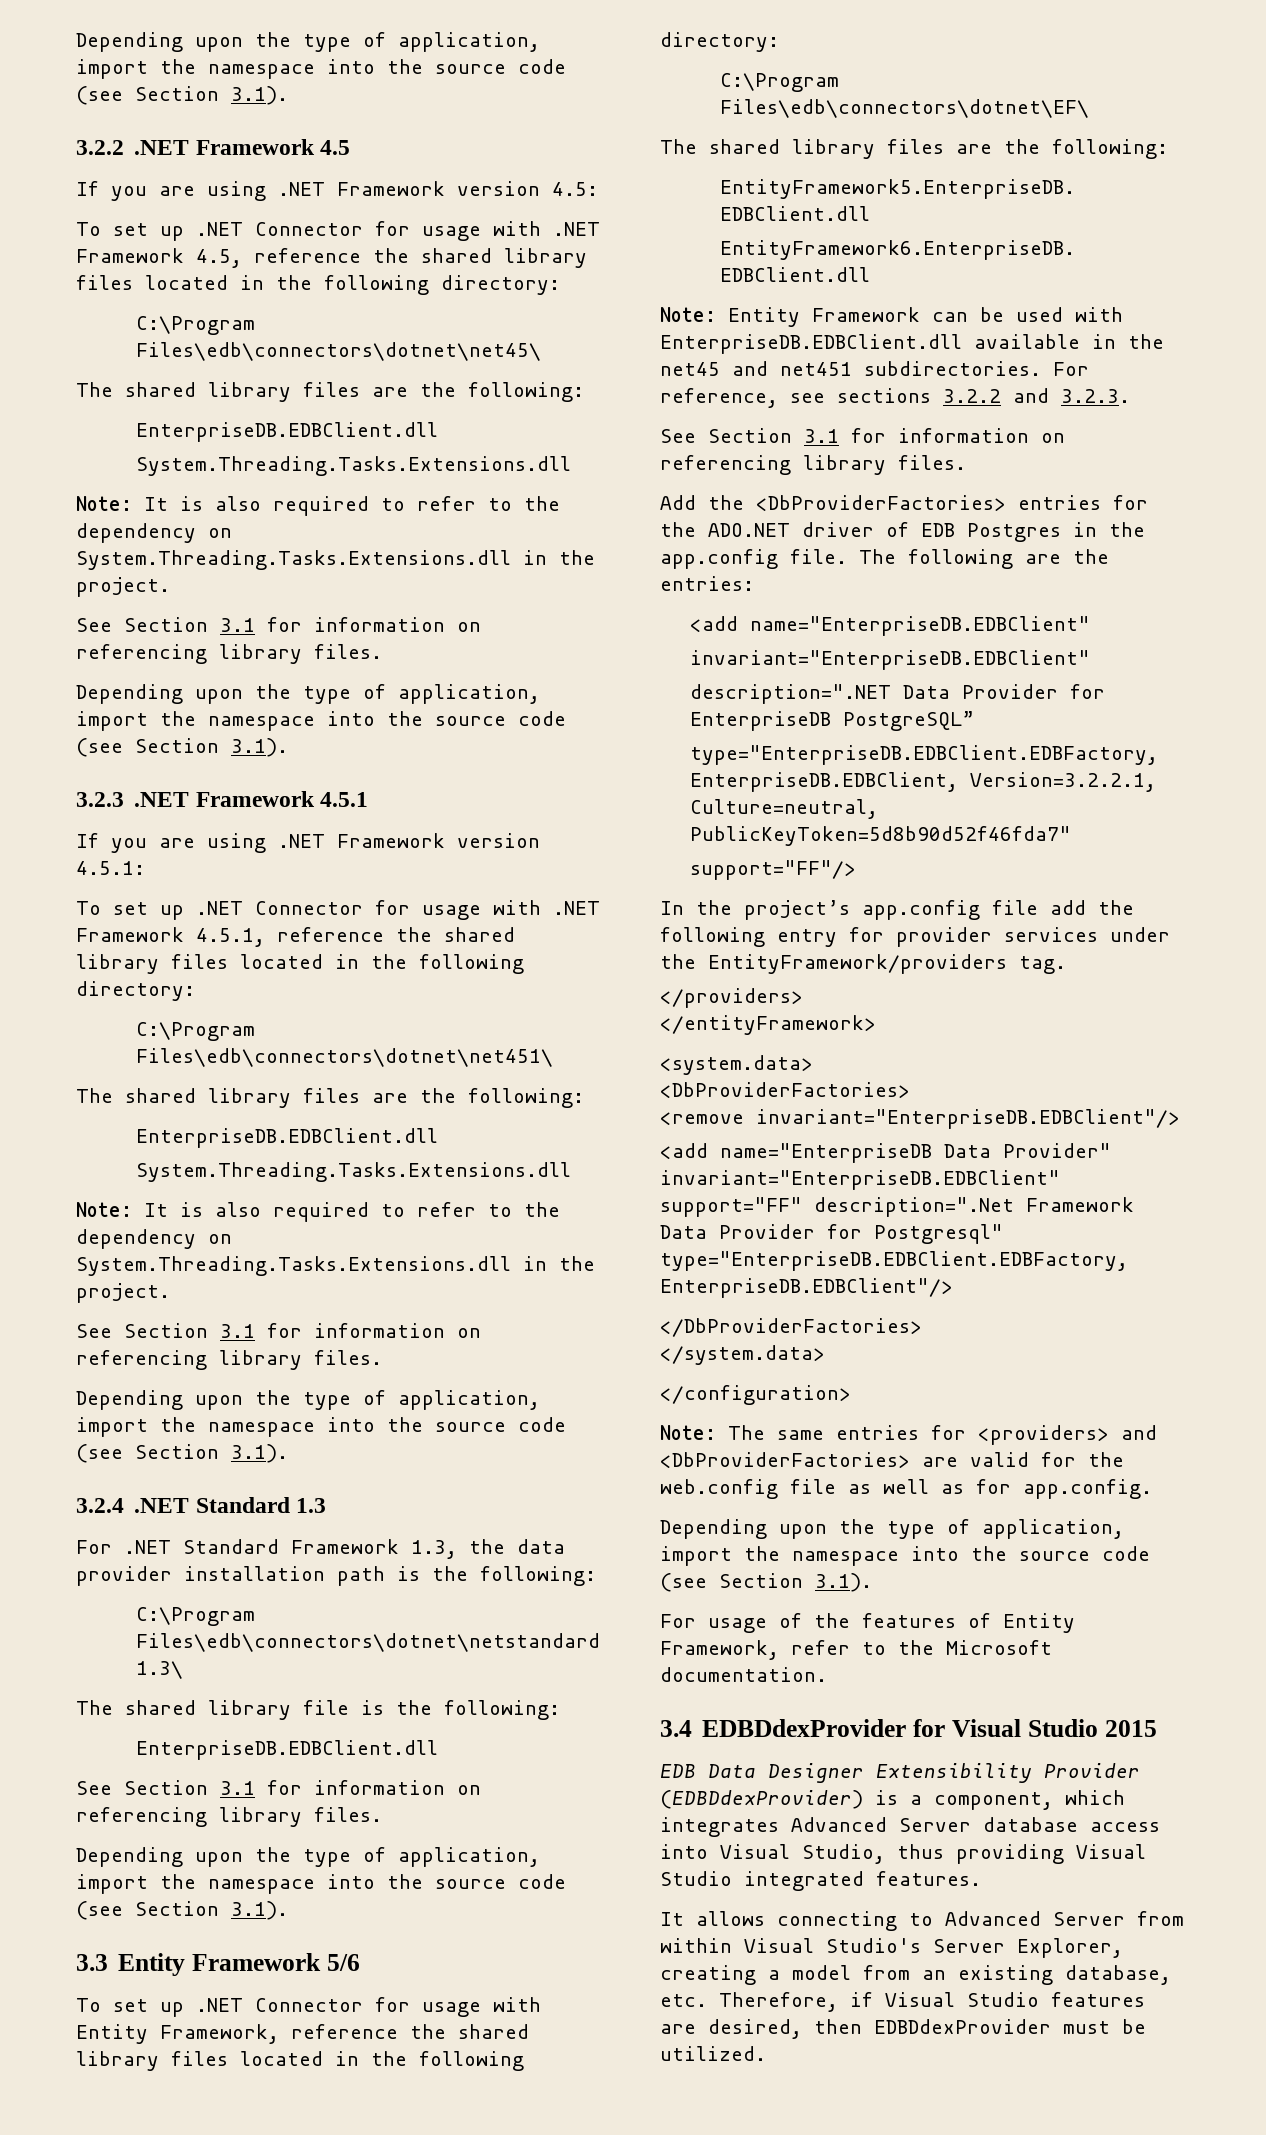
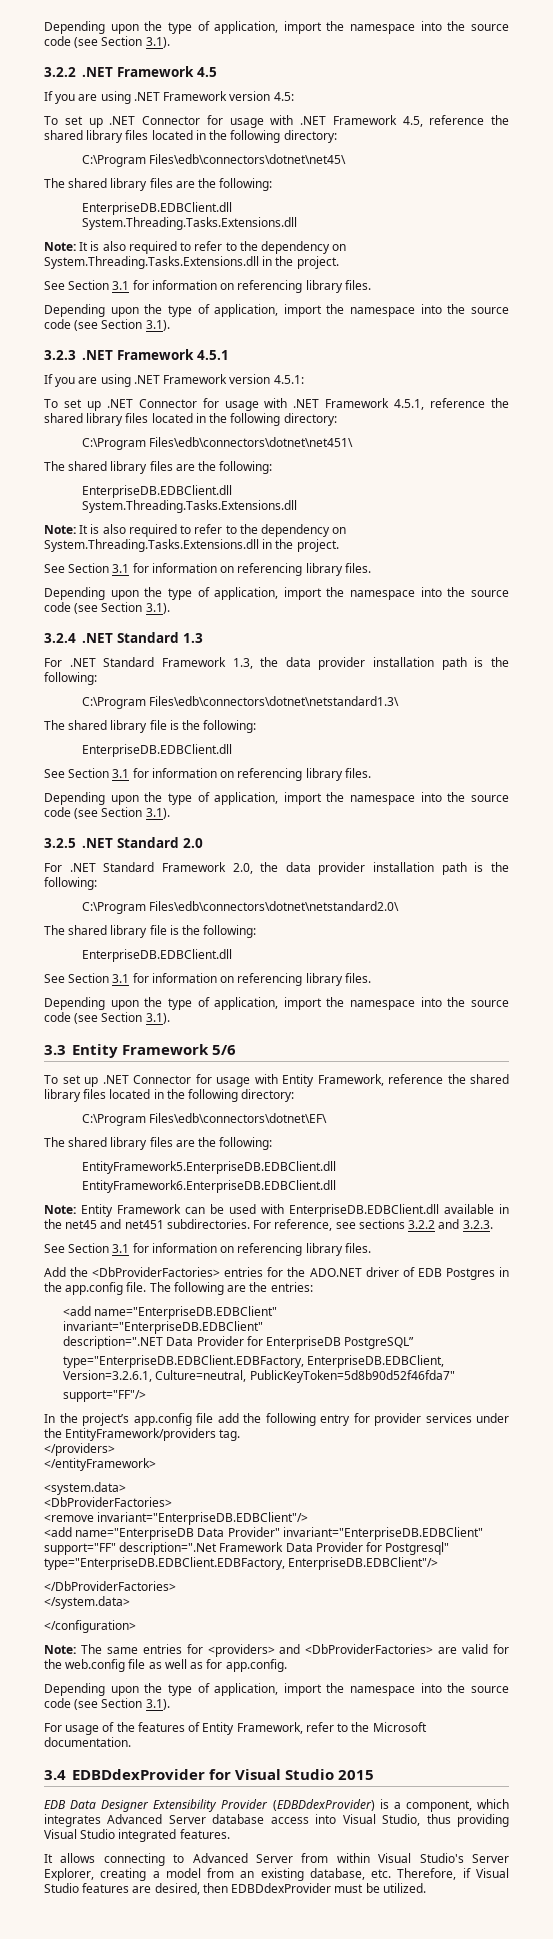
(288, 1910) none -> [44,837,203,848] [44,862,509,875] [44,877,97,890] [82,901,400,914] [44,925,257,938] [82,949,233,962] [44,973,371,986] [44,997,509,1010] [44,1012,170,1024] // 3.2.5 .NET Standard 2.0 // For .NET Standard Framework 2.0, the data provider installation path is the following: // C:\Program Files\edb\connectors\dotnet\netstandard2.0\ // The shared library file is the following: // EnterpriseDB.EDBClient.dll // See Section 3.1 for information on referencing library files. // Depending upon the type of application, import the namespace into the source code (see Section 3.1).
[969,772,1156,792] Version=3.2.2.1, -> [63,1370,153,1382] Version=3.2.6.1,

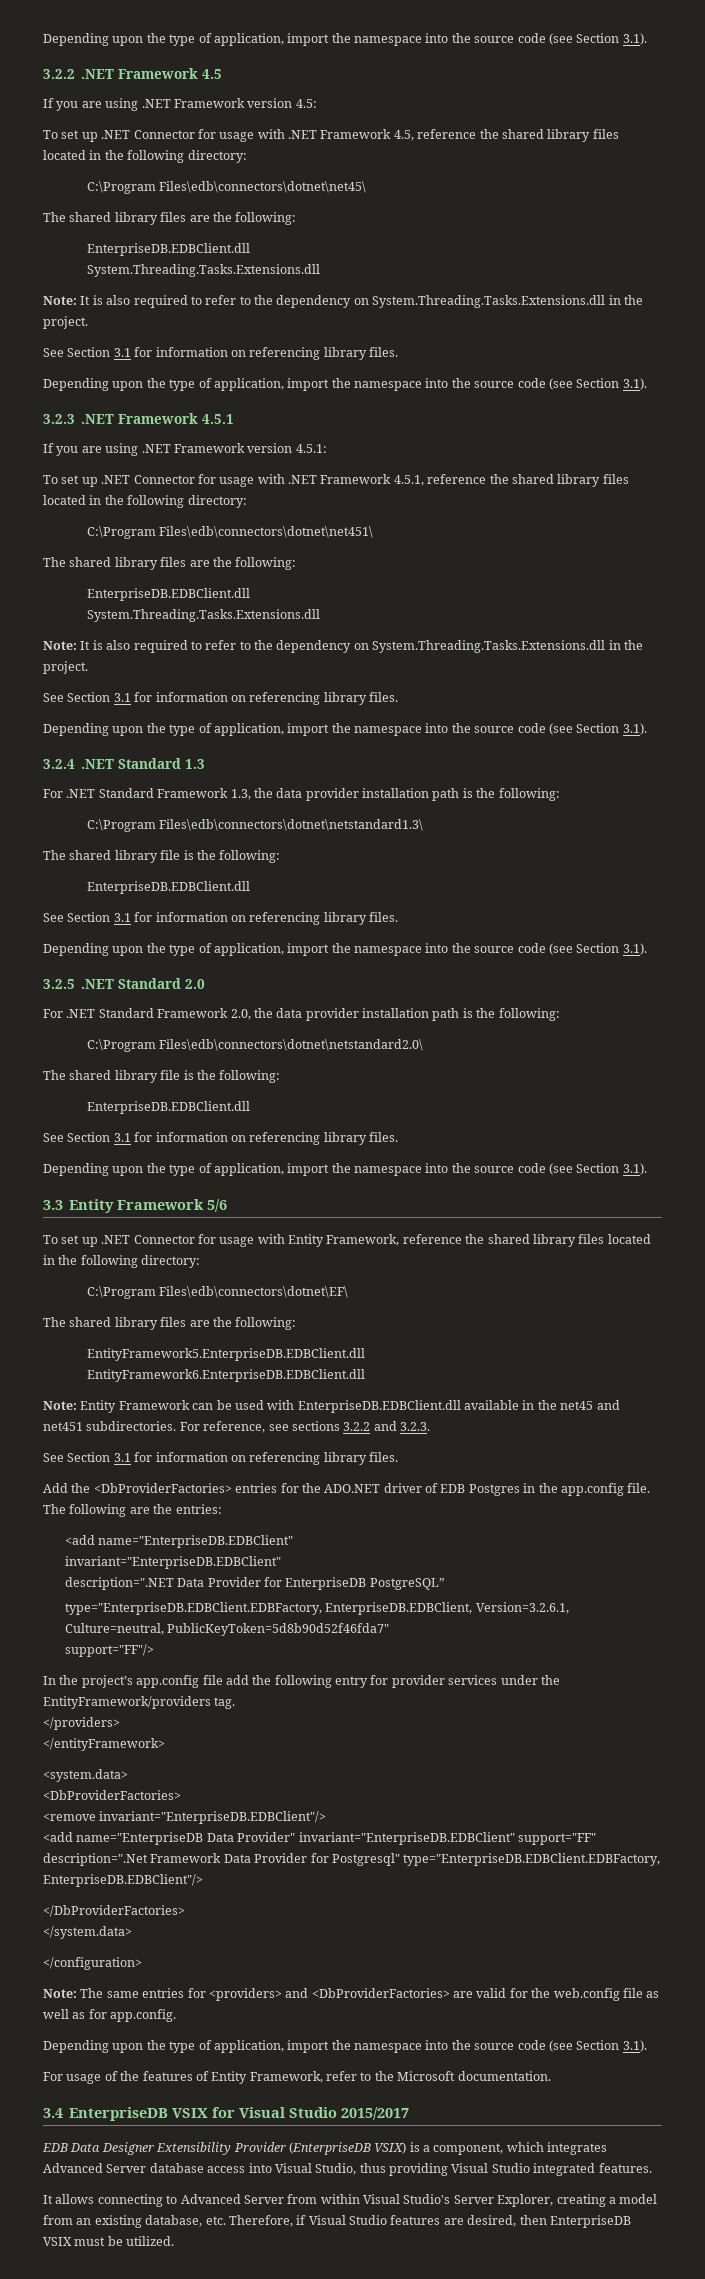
[72,1769,205,1780] EDBDdexProvider -> [69,2107,209,2121] EnterpriseDB VSIX
[338,1770,375,1780] 2015 -> [341,2107,410,2120] 2015/2017
[272,1799,375,1811] (EDBDdexProvider) -> [288,2142,407,2155] (EnterpriseDB VSIX)
[231,1883,332,1893] EDBDdexProvider -> [549,2215,631,2228] [43,2237,72,2246] EnterpriseDB VSIX

